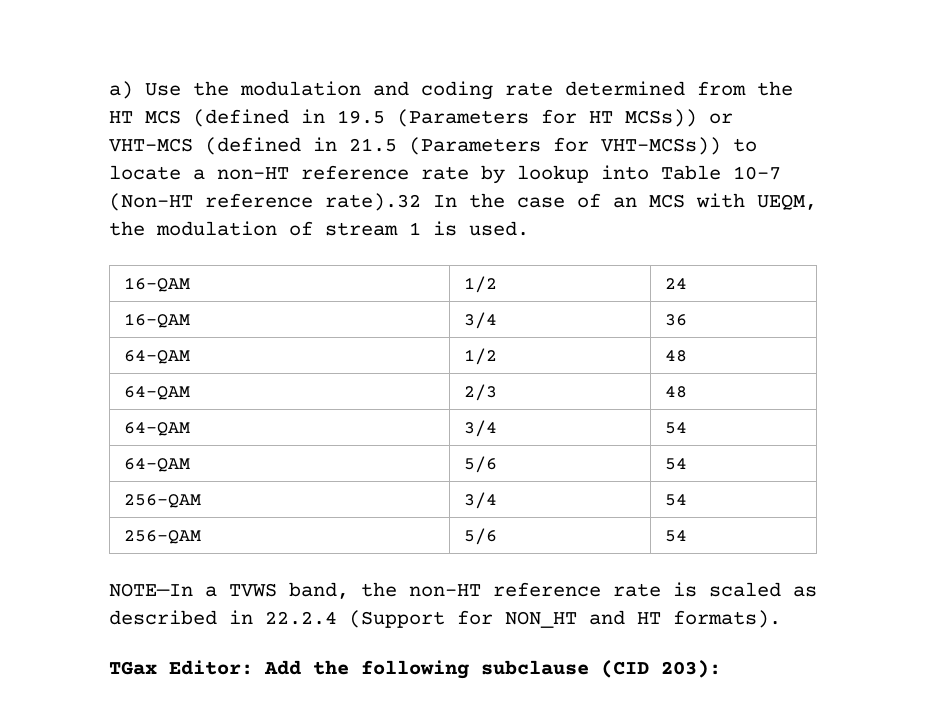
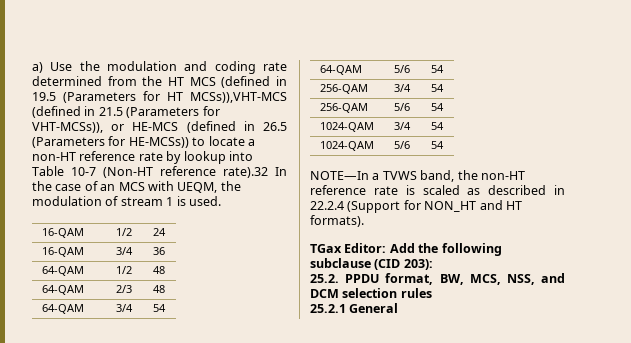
[625,109,733,127] [109,138,193,152] MCSs)) or VHT-MCS -> [190,92,287,103] MCSs)),VHT-MCS
[601,137,721,155] VHT-MCSs)) -> [32,121,287,133] [32,136,189,148] VHT-MCSs)), or HE-MCS (defined in 26.5 (Parameters for HE-MCSs))
(687, 536) none -> [319,122,374,132] [393,122,411,130] [430,122,444,130] [319,141,374,151] [393,141,410,149] [430,141,444,149] // 1024-QAM | 3/4 | 54 // 1024-QAM | 5/6 | 54
(721, 669) none -> [310,273,565,285] [310,288,432,298] [310,303,399,313] // 25.2. PPDU format, BW, MCS, NSS, and DCM selection rules // 25.2.1 General

